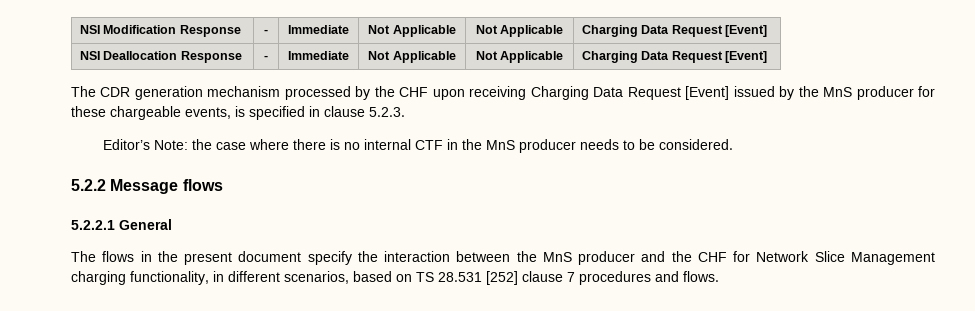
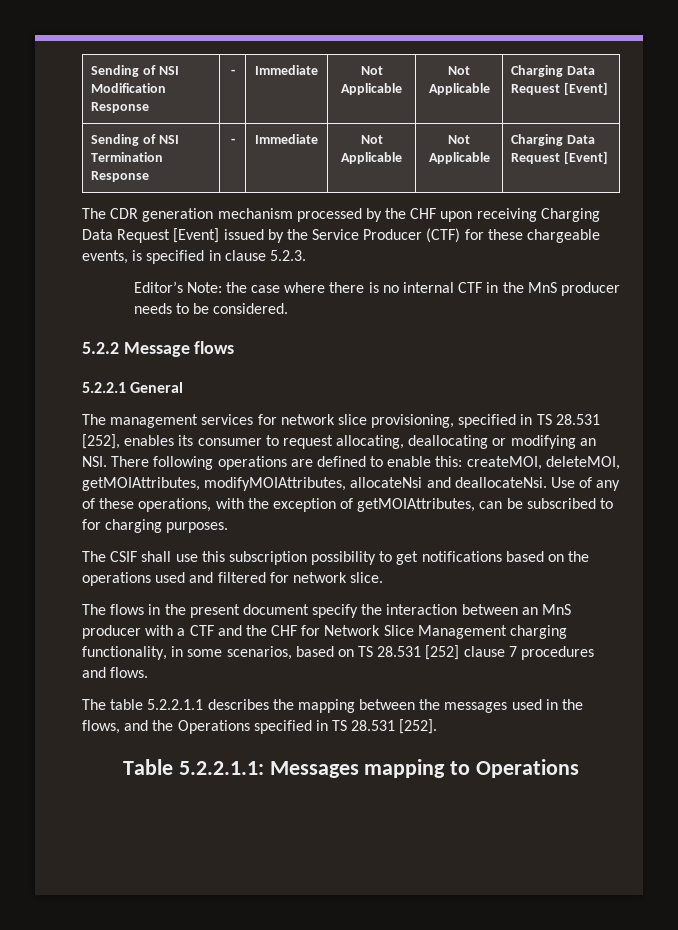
(79, 29) none -> [91,65,156,77] Sending of
[79,51,178,60] NSI Deallocation -> [91,134,179,146] [91,152,164,162] Sending of NSI Termination
[823,86,914,100] MnS producer -> [312,228,461,243] Service Producer (CTF)
(172, 224) none -> [82,414,600,428] [82,434,596,449] [82,456,620,470] [82,477,621,491] [82,498,614,512] [82,519,229,533] [82,551,590,565] [82,572,384,586] // The management services for network slice provisioning, specified in TS 28.531 [252], enables its consumer to request allocating, deallocating or modifying an NSI. There following operations are defined to enable this: createMOI, deleteMOI, getMOIAttributes, modifyMOIAttributes, allocateNsi and deallocateNsi. Use of any of these operations, with the exception of getMOIAttributes, can be subscribed to for charging purposes. // The CSIF shall use this subscription possibility to get notifications based on the operations used and filtered for network slice.
[516,251,636,265] the MnS producer -> [521,604,572,615] [82,625,214,639] an MnS producer with a CTF
[228,271,280,282] different -> [187,649,223,657] some
(719, 276) none -> [82,699,584,713] [82,719,438,734] [122,759,580,778] // The table 5.2.2.1.1 describes the mapping between the messages used in the flows, and the Operations specified in TS 28.531 [252]. // Table 5.2.2.1.1: Messages mapping to Operations

